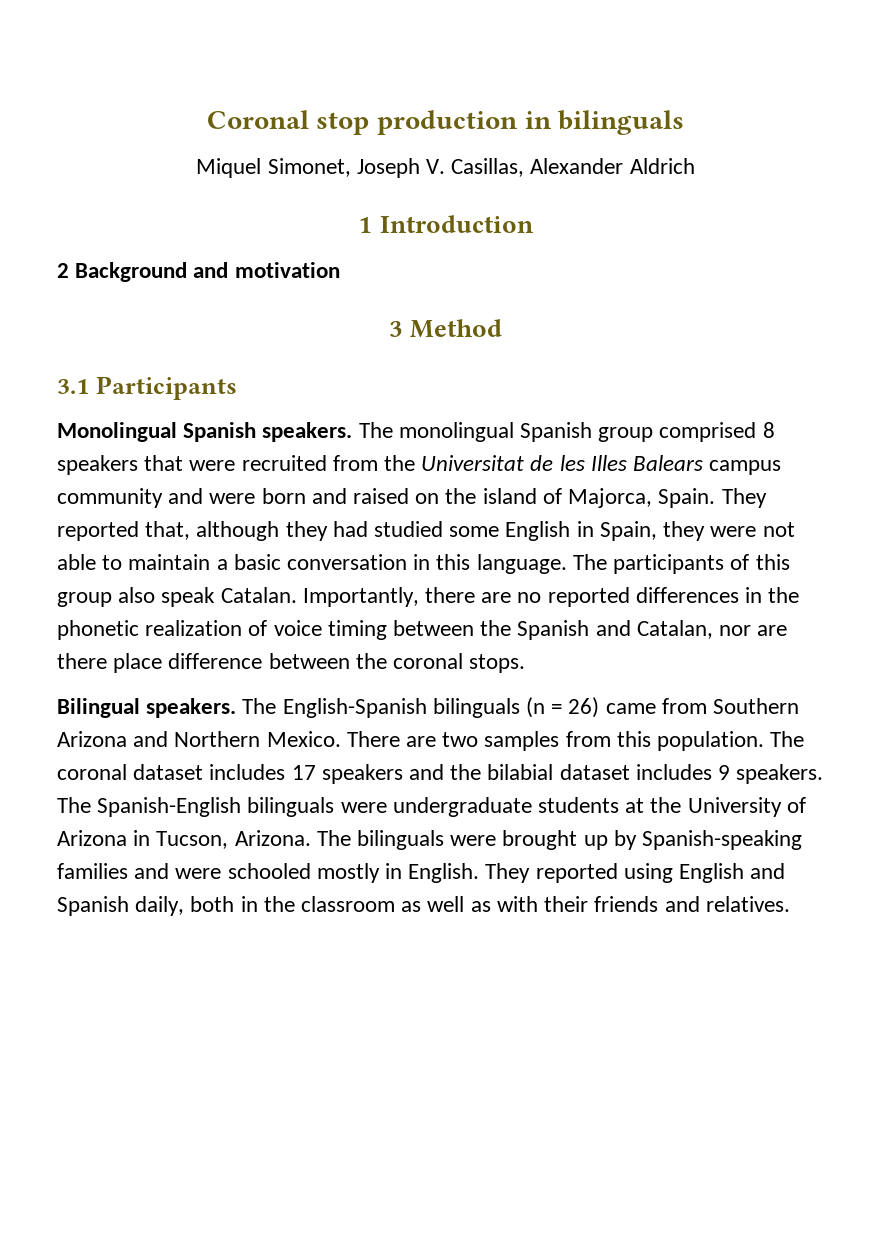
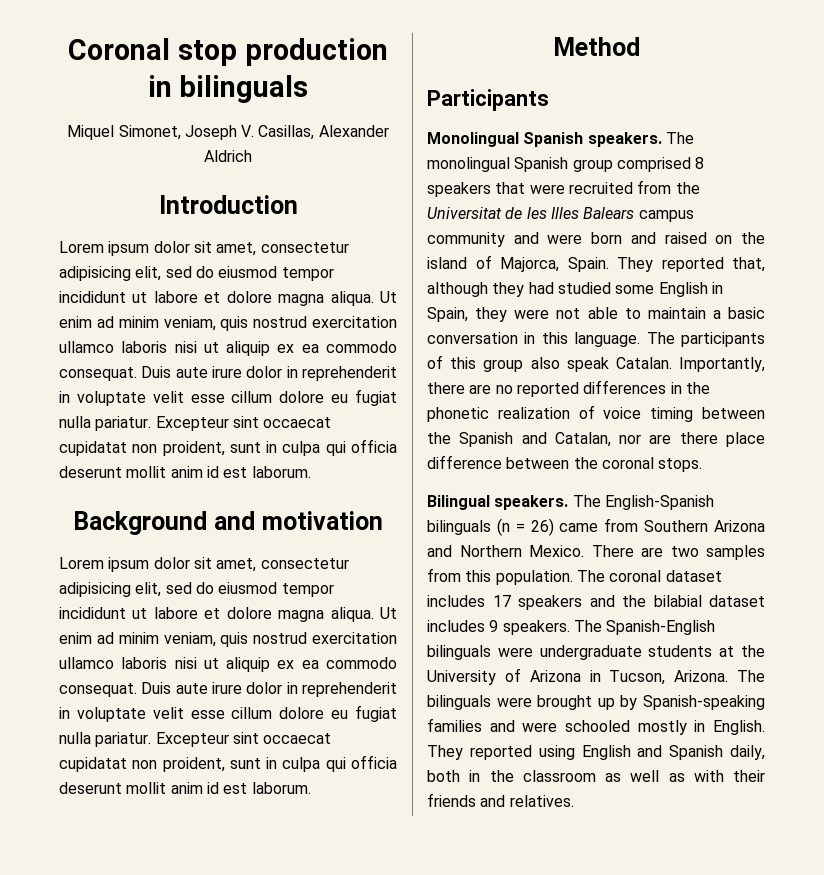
[358,217,373,233] 1 -> (252, 156) none
[57,262,340,282] [388,321,403,337] 2 Background and motivation // 3 -> [59,241,349,256] [59,266,334,281] [59,291,397,306] [59,316,397,331] [59,341,397,356] [59,366,397,381] [59,389,397,406] [59,416,332,431] [59,439,397,456] [59,466,311,478] [73,511,383,535] [59,557,349,572] [59,582,334,597] [59,607,397,622] [59,632,397,647] [59,657,397,672] [59,682,397,697] [59,705,397,722] [59,732,332,747] [59,755,397,772] [59,782,311,794] Lorem ipsum dolor sit amet, consectetur adipisicing elit, sed do eiusmod tempor incididunt ut labore et dolore magna aliqua. Ut enim ad minim veniam, quis nostrud exercitation ullamco laboris nisi ut aliquip ex ea commodo consequat. Duis aute irure dolor in reprehenderit in voluptate velit esse cillum dolore eu fugiat nulla pariatur. Excepteur sint occaecat cupidatat non proident, sunt in culpa qui officia deserunt mollit anim id est laborum. // Background and motivation // Lorem ipsum dolor sit amet, consectetur adipisicing elit, sed do eiusmod tempor incididunt ut labore et dolore magna aliqua. Ut enim ad minim veniam, quis nostrud exercitation ullamco laboris nisi ut aliquip ex ea commodo consequat. Duis aute irure dolor in reprehenderit in voluptate velit esse cillum dolore eu fugiat nulla pariatur. Excepteur sint occaecat cupidatat non proident, sunt in culpa qui officia deserunt mollit anim id est laborum. //
[57,379,89,394] 3.1 -> (640, 46) none

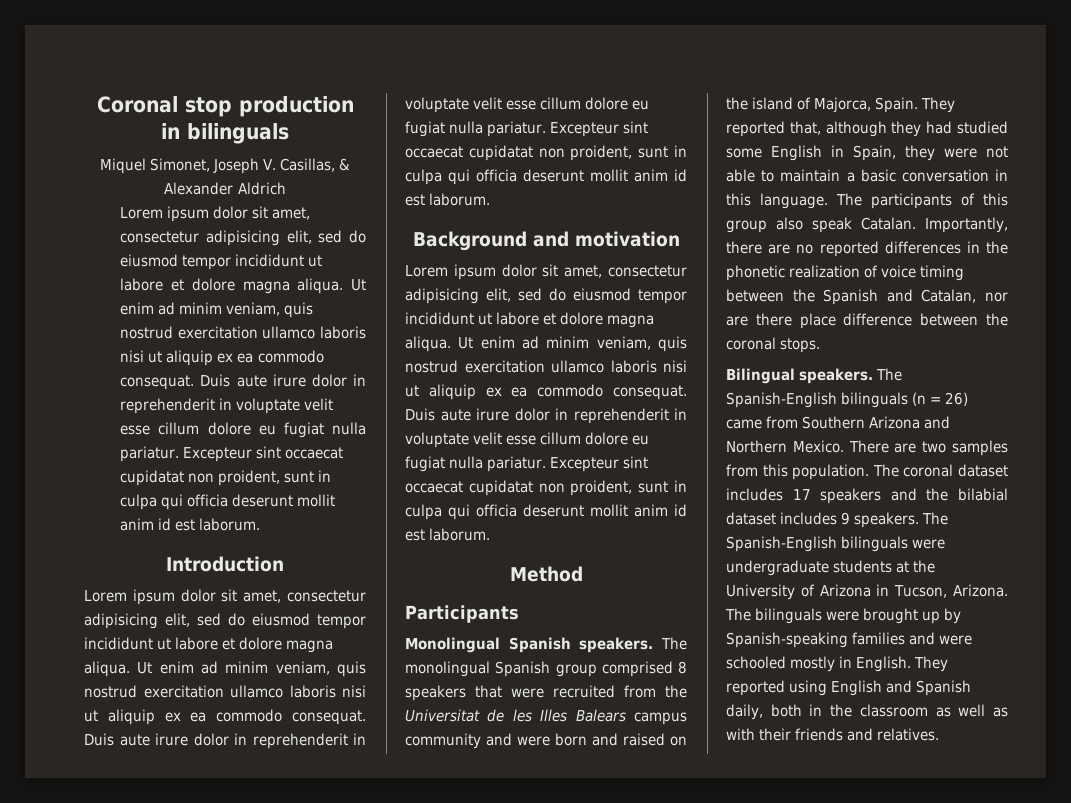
(315, 132) none -> [339,158,351,171] &
(252, 156) none -> [120,206,311,222] [120,230,366,246] [120,254,323,270] [120,278,367,294] [120,302,314,318] [120,326,366,339] [120,350,324,366] [120,374,367,390] [120,398,334,414] [120,422,366,438] [120,446,344,462] [120,470,332,486] [120,494,336,510] [120,518,261,531] // Lorem ipsum dolor sit amet, consectetur adipisicing elit, sed do eiusmod tempor incididunt ut labore et dolore magna aliqua. Ut enim ad minim veniam, quis nostrud exercitation ullamco laboris nisi ut aliquip ex ea commodo consequat. Duis aute irure dolor in reprehenderit in voluptate velit esse cillum dolore eu fugiat nulla pariatur. Excepteur sint occaecat cupidatat non proident, sunt in culpa qui officia deserunt mollit anim id est laborum.
[604,495,714,510] English-Spanish -> [726,392,837,408] Spanish-English

